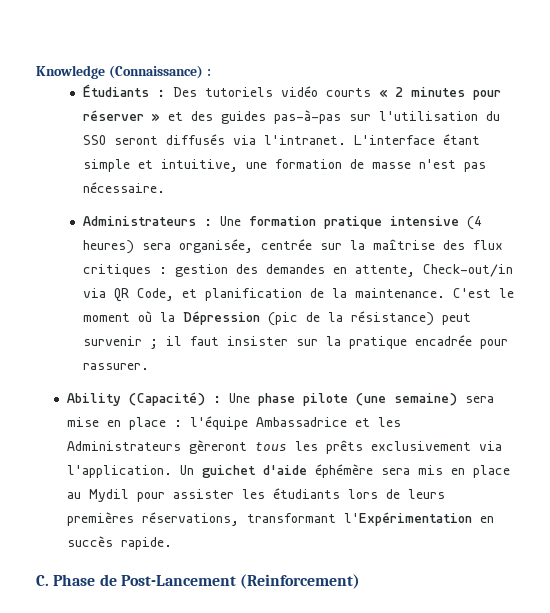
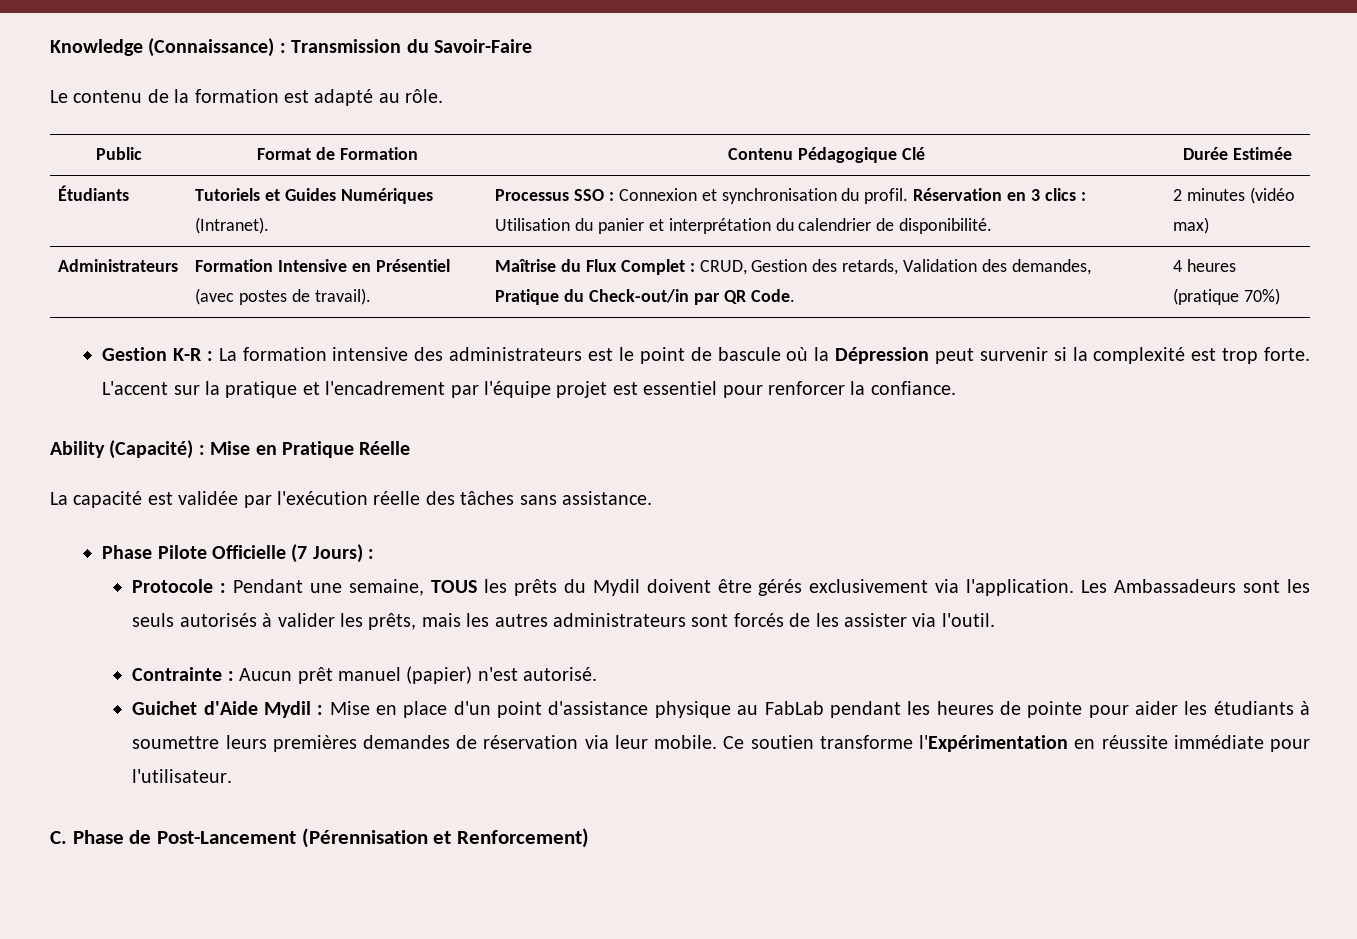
[82,84,501,100] [82,110,500,124] [82,134,480,145] [82,159,486,172] [82,182,165,193] [82,216,482,230] [82,239,503,254] [82,264,513,277] [82,288,514,302] [82,311,471,326] [82,335,508,349] [82,363,149,370] [67,392,495,406] [67,416,402,430] [67,440,503,454] [67,464,511,478] [67,488,446,502] [67,512,495,526] [67,536,173,550] // Étudiants : Des tutoriels vidéo courts « 2 minutes pour réserver » et des guides pas-à-pas sur l'utilisation du SSO seront diffusés via l'intranet. L'interface étant simple et intuitive, une formation de masse n'est pas nécessaire. // Administrateurs : Une formation pratique intensive (4 heures) sera organisée, centrée sur la maîtrise des flux critiques : gestion des demandes en attente, Check-out/in via QR Code, et planification de la maintenance. C'est le moment où la Dépression (pic de la résistance) peut survenir ; il faut insister sur la pratique encadrée pour rassurer. // Ability (Capacité) : Une phase pilote (une semaine) sera mise en place : l'équipe Ambassadrice et les Administrateurs gèreront tous les prêts exclusivement via l'application. Un guichet d'aide éphémère sera mis en place au Mydil pour assister les étudiants lors de leurs premières réservations, transformant l'Expérimentation en succès rapide. -> [291,39,532,53] [50,89,444,106] [96,147,142,160] [257,147,418,160] [728,147,925,163] [1183,147,1292,160] [58,185,130,201] [195,188,433,204] [195,217,270,234] [495,188,1086,204] [495,218,993,234] [1173,187,1296,204] [1173,217,1210,234] [58,259,179,272] [195,259,450,272] [195,288,371,305] [495,259,1091,275] [495,289,795,305] [1173,259,1237,272] [1173,288,1281,305] [102,347,1310,364] [102,381,956,398] [50,440,411,459] [50,491,652,508] [102,544,375,563] [132,579,1311,596] [132,613,995,630] [132,666,598,684] [132,701,1310,718] [132,735,1310,752] [132,769,233,783] Transmission du Savoir-Faire // Le contenu de la formation est adapté au rôle. // Public | Format de Formation | Contenu Pédagogique Clé | Durée Estimée // Étudiants | Tutoriels et Guides Numériques (Intranet). | Processus SSO : Connexion et synchronisation du profil. Réservation en 3 clics : Utilisation du panier et interprétation du calendrier de disponibilité. | 2 minutes (vidéo max) // Administrateurs | Formation Intensive en Présentiel (avec postes de travail). | Maîtrise du Flux Complet : CRUD, Gestion des retards, Validation des demandes, Pratique du Check-out/in par QR Code. | 4 heures (pratique 70%) // Gestion K-R : La formation intensive des administrateurs est le point de bascule où la Dépression peut survenir si la complexité est trop forte. L'accent sur la pratique et l'encadrement par l'équipe projet est essentiel pour renforcer la confiance. // Ability (Capacité) : Mise en Pratique Réelle // La capacité est validée par l'exécution réelle des tâches sans assistance. // Phase Pilote Officielle (7 Jours) : // Protocole : Pendant une semaine, TOUS les prêts du Mydil doivent être gérés exclusivement via l'application. Les Ambassadeurs sont les seuls autorisés à valider les prêts, mais les autres administrateurs sont forcés de les assister via l'outil. // Contrainte : Aucun prêt manuel (papier) n'est autorisé. // Guichet d'Aide Mydil : Mise en place d'un point d'assistance physique au FabLab pendant les heures de pointe pour aider les étudiants à soumettre leurs premières demandes de réservation via leur mobile. Ce soutien transforme l'Expérimentation en réussite immédiate pour l'utilisateur.
[240,574,361,589] (Reinforcement) -> [301,828,590,848] (Pérennisation et Renforcement)

